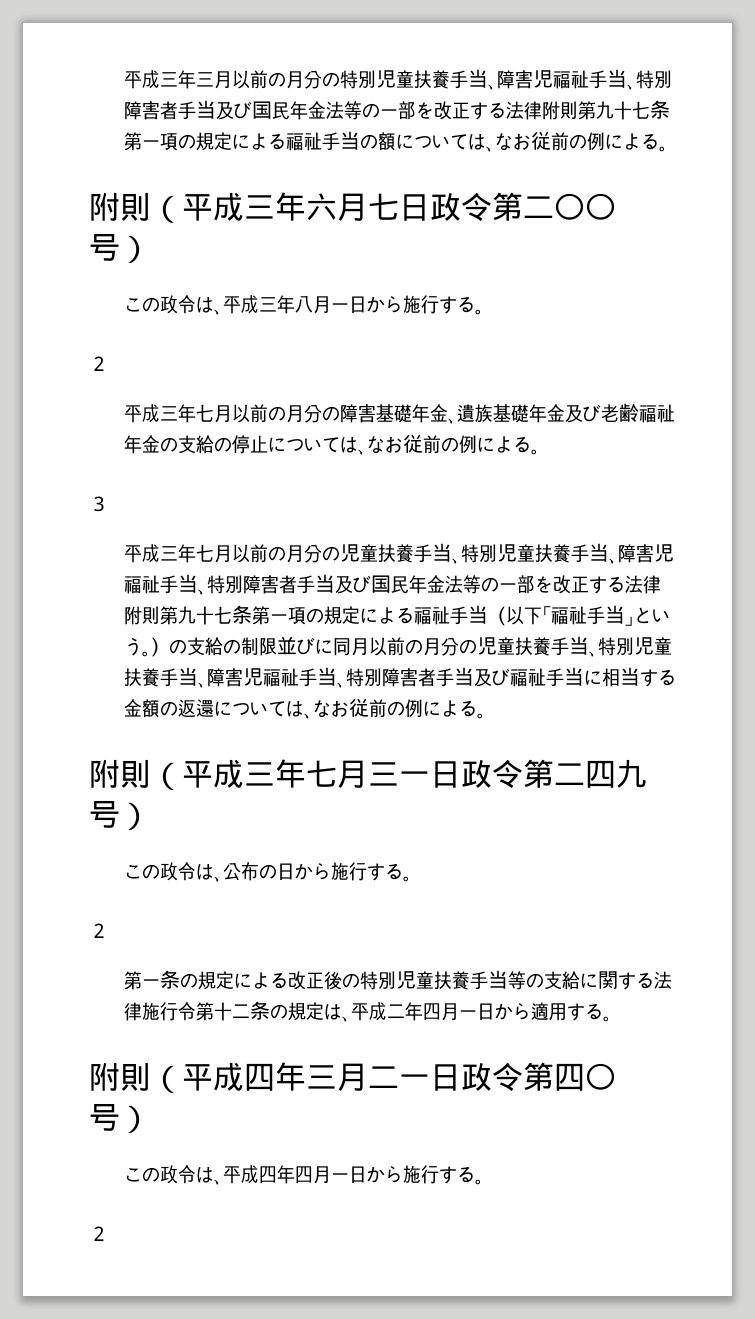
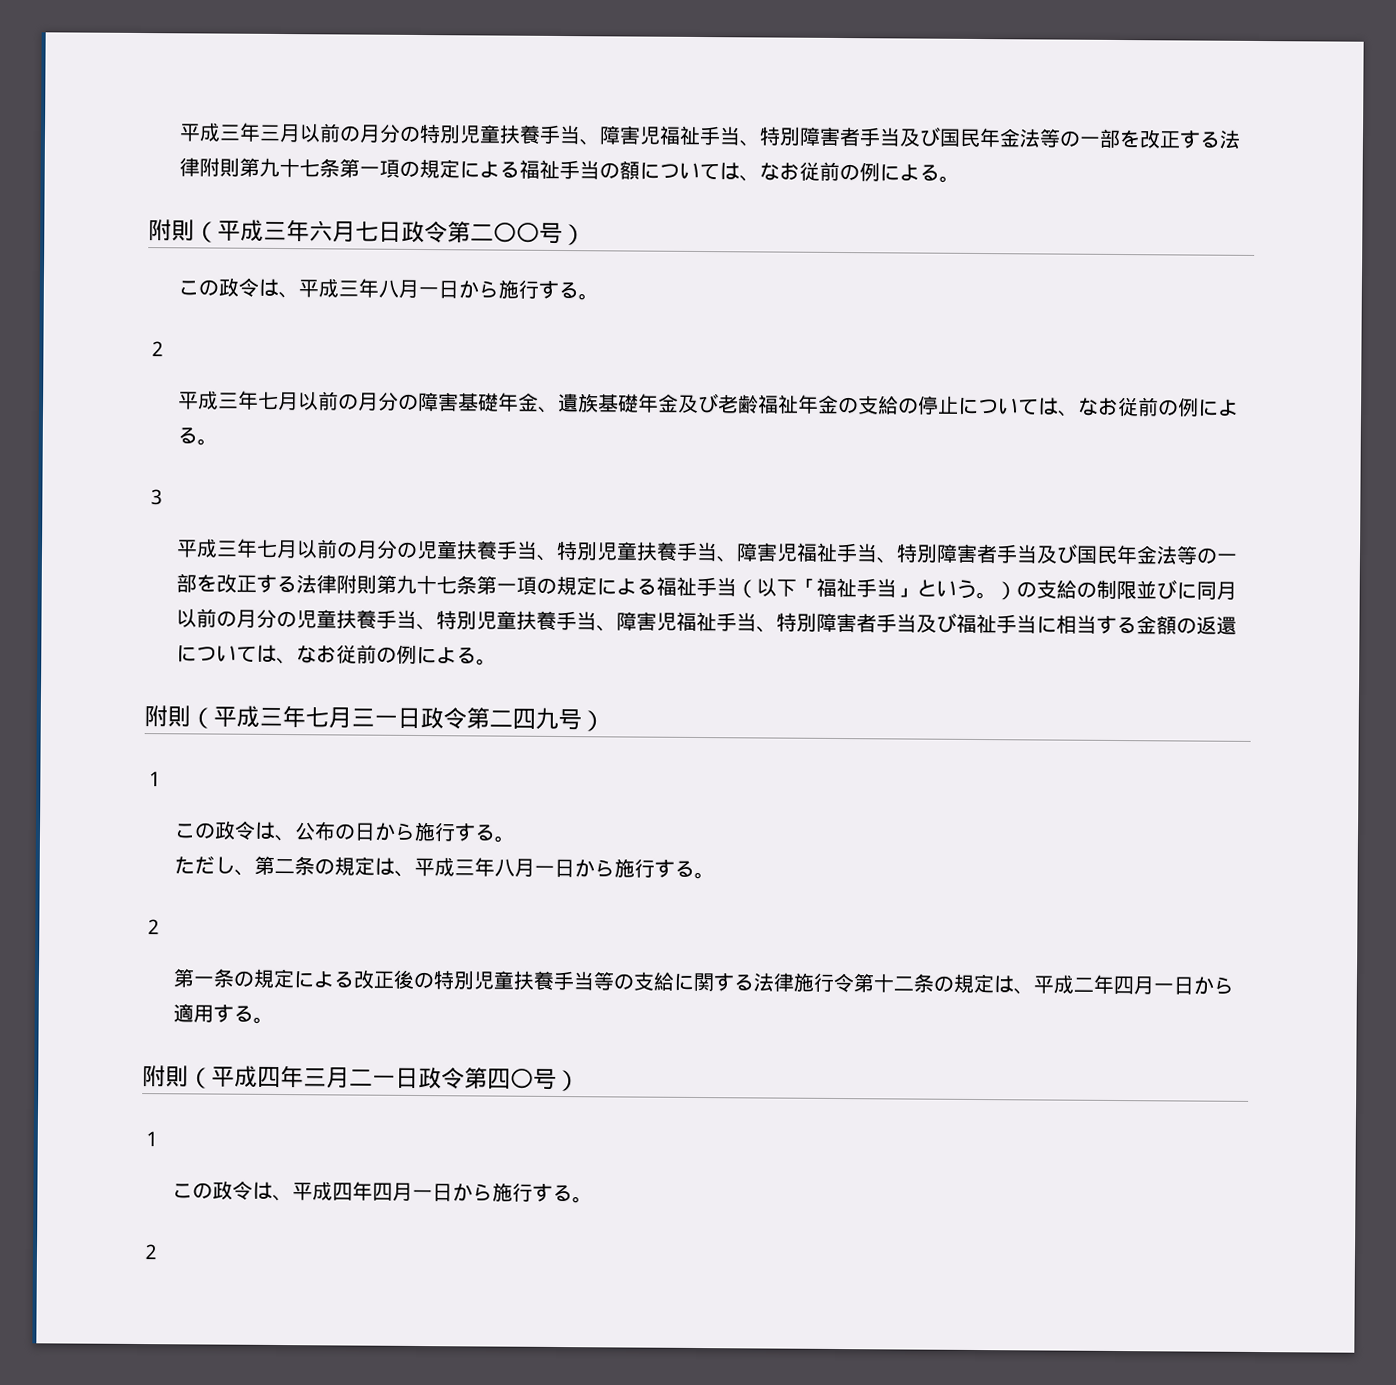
(151, 816) none -> [144,771,165,787] // １
(412, 879) none -> [173,855,715,880] // ただし、第二条の規定は、平成三年八月一日から施行する。
(151, 1119) none -> [141,1131,162,1147] // １

